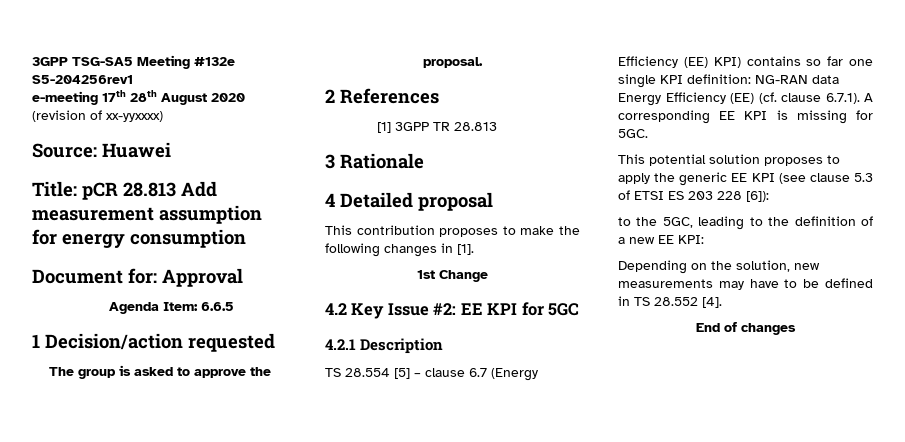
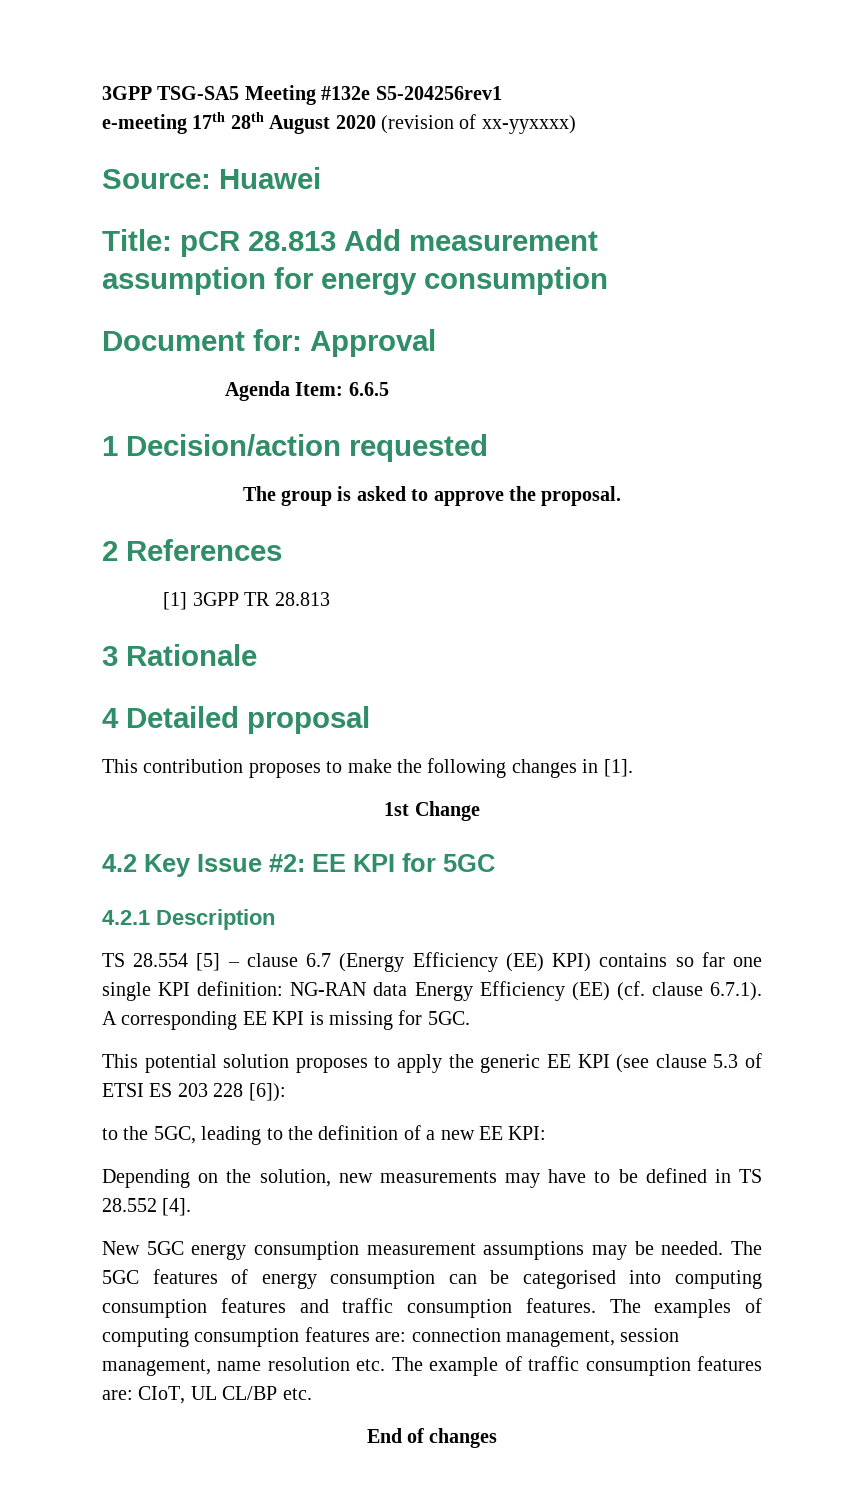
(722, 302) none -> [102,1241,762,1260] [102,1269,762,1289] [102,1298,762,1318] [102,1327,680,1347] [102,1356,763,1376] [102,1386,312,1404] // New 5GC energy consumption measurement assumptions may be needed. The 5GC features of energy consumption can be categorised into computing consumption features and traffic consumption features. The examples of computing consumption features are: connection management, session management, name resolution etc. The example of traffic consumption features are: CIoT, UL CL/BP etc.

